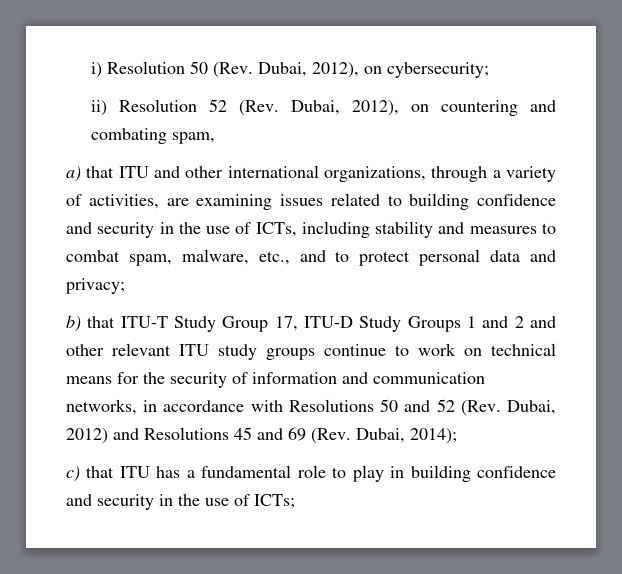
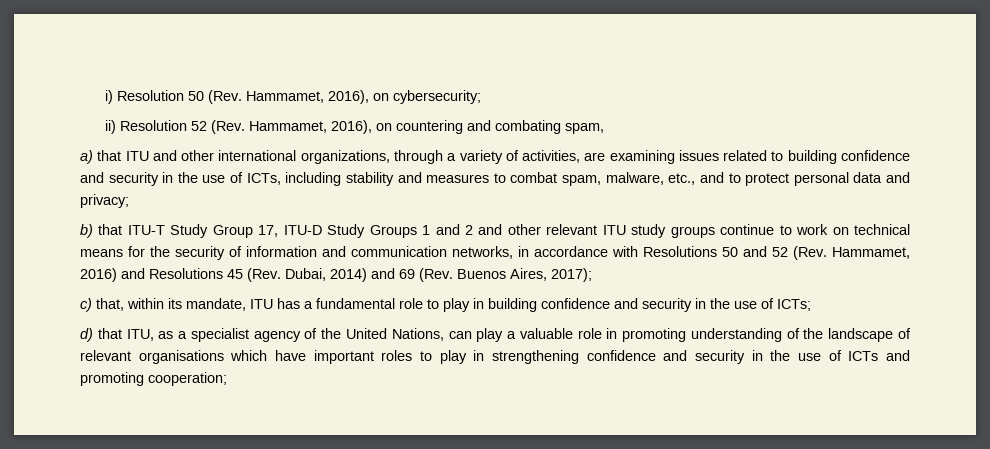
[258,62,360,78] Dubai, 2012), -> [246,90,370,104] Hammamet, 2016),
[291,100,400,116] Dubai, 2012), -> [249,120,373,134] Hammamet, 2016),
[507,400,556,415] [66,428,108,444] Dubai, 2012) -> [832,247,910,259] [80,268,117,282] Hammamet, 2016)
[257,427,457,444] [66,466,115,482] and 69 (Rev. Dubai, 2014); // c) that -> [247,268,592,282] [80,298,246,312] (Rev. Dubai, 2014) and 69 (Rev. Buenos Aires, 2017); // c) that, within its mandate,
(295, 501) none -> [80,328,911,342] [80,350,910,364] [80,372,227,386] // d) that ITU, as a specialist agency of the United Nations, can play a valuable role in promoting understanding of the landscape of relevant organisations which have important roles to play in strengthening confidence and security in the use of ICTs and promoting cooperation;

